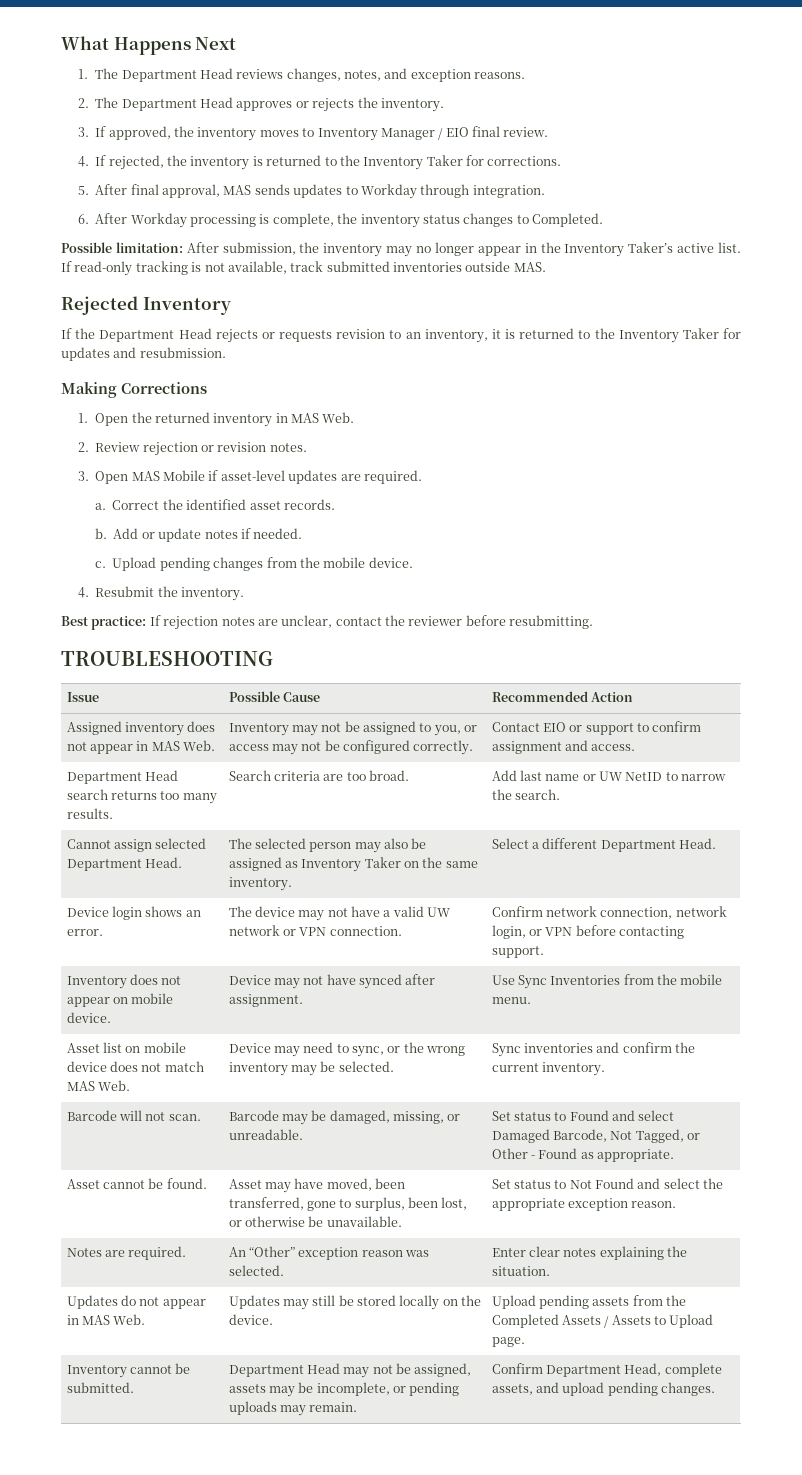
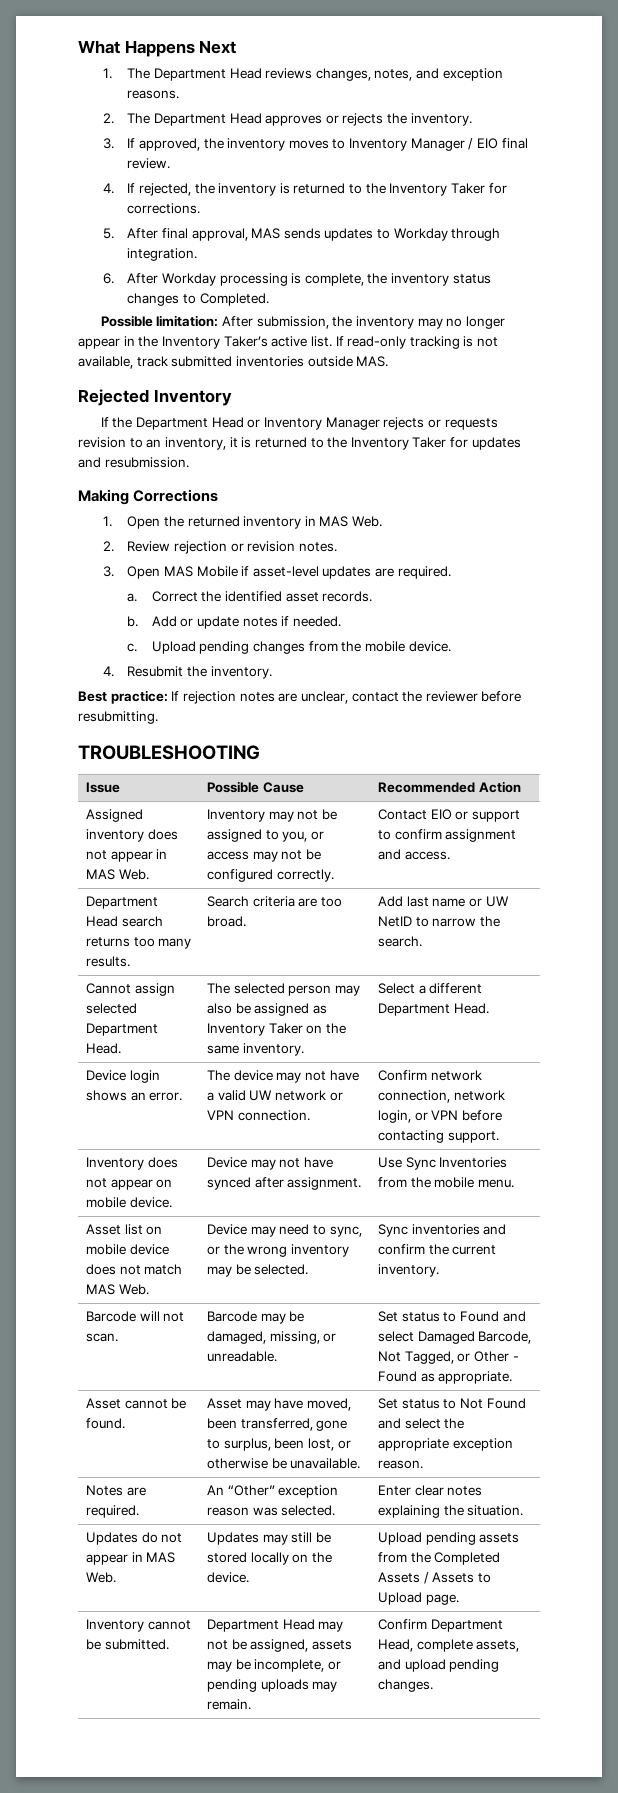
(212, 333) none -> [247,417,380,430] or Inventory Manager

